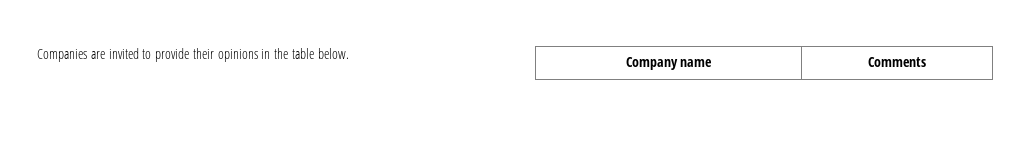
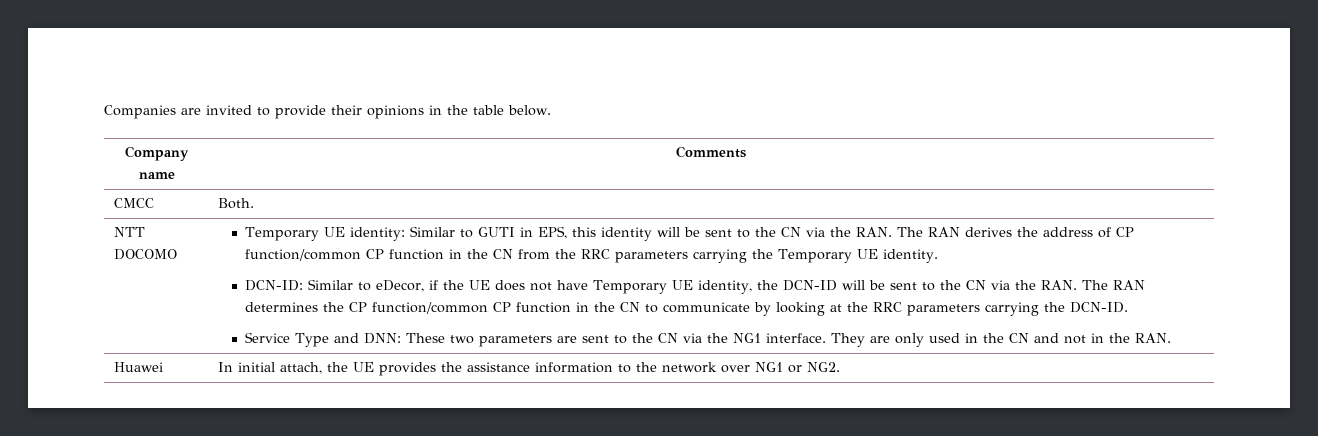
(926, 62) none -> [114,198,155,208] [218,198,255,209] [114,227,146,237] [114,249,178,260] [244,226,1134,241] [244,249,938,263] [244,279,1145,294] [244,302,1128,316] [244,332,1171,347] [114,362,164,372] [218,362,841,376] // CMCC | Both. // NTT DOCOMO | Temporary UE identity: Similar to GUTI in EPS, this identity will be sent to the CN via the RAN. The RAN derives the address of CP function/common CP function in the CN from the RRC parameters carrying the Temporary UE identity. // DCN-ID: Similar to eDecor, if the UE does not have Temporary UE identity, the DCN-ID will be sent to the CN via the RAN. The RAN determines the CP function/common CP function in the CN to communicate by looking at the RRC parameters carrying the DCN-ID. // Service Type and DNN: These two parameters are sent to the CN via the NG1 interface. They are only used in the CN and not in the RAN. // Huawei | In initial attach, the UE provides the assistance information to the network over NG1 or NG2.

